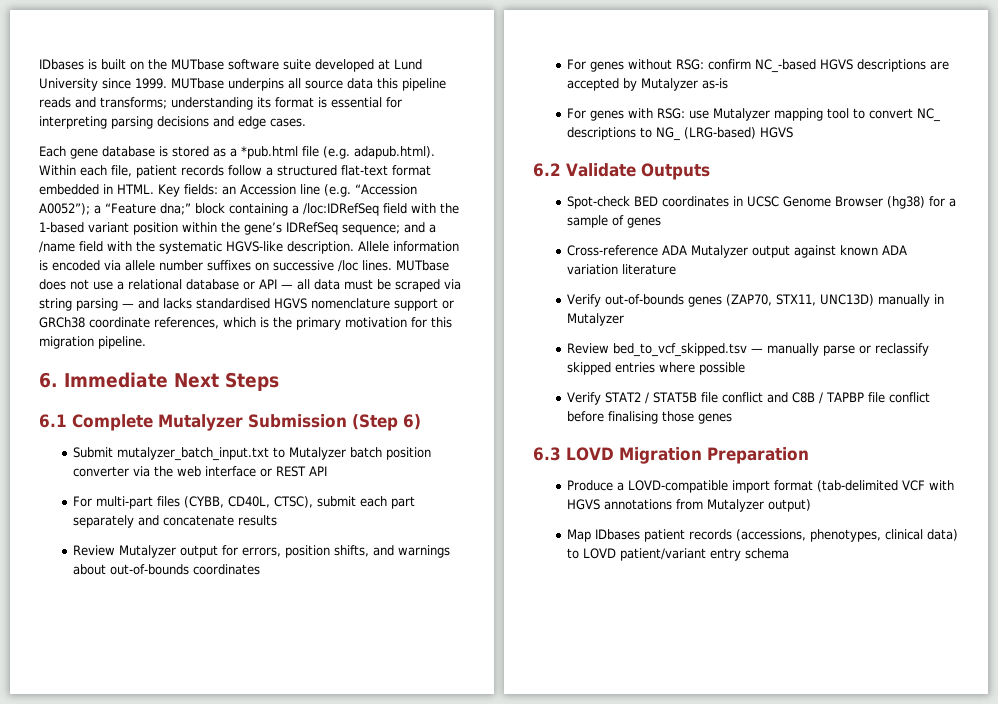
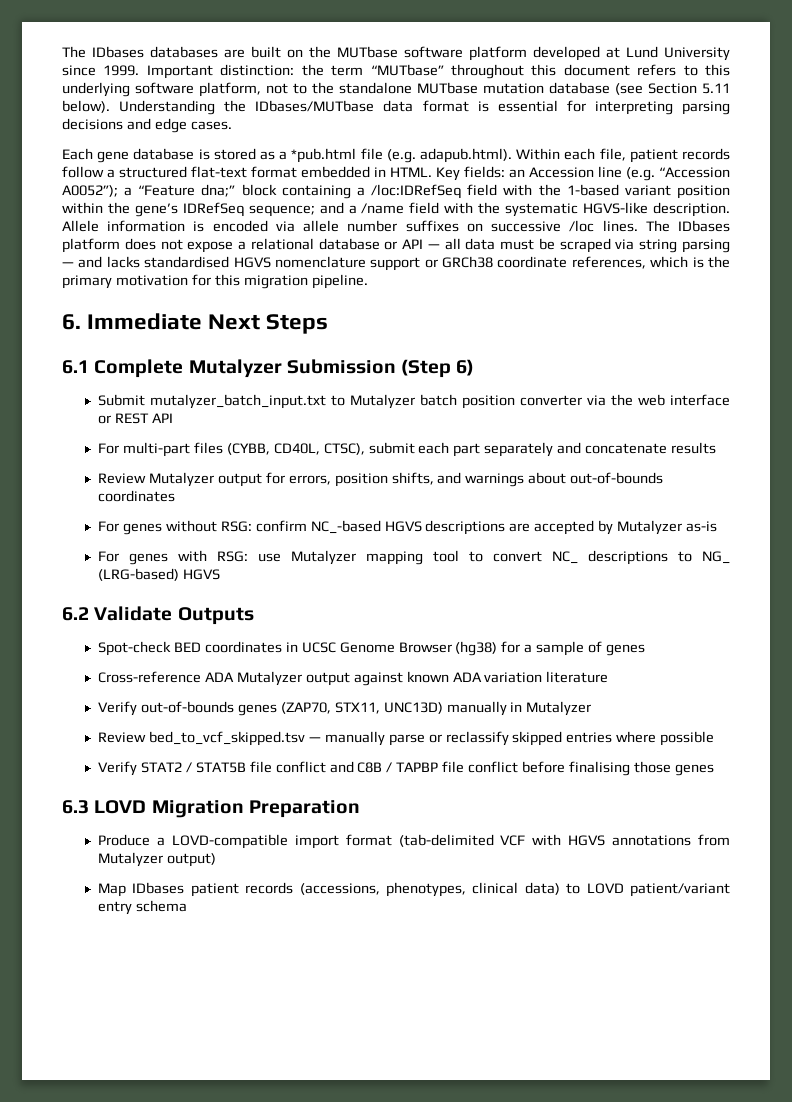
[39,59,97,70] IDbases is -> [62,46,245,58] The IDbases databases are
[283,59,311,70] suite -> [469,46,527,61] platform
[171,78,446,91] [39,97,271,110] MUTbase underpins all source data this pipeline reads and transforms; understanding its -> [146,64,730,79] [62,82,730,97] [62,100,414,115] Important distinction: the term “MUTbase” throughout this document refers to this underlying software platform, not to the standalone MUTbase mutation database (see Section 5.11 below). Understanding the IDbases/MUTbase data
[396,260,449,271] MUTbase -> [645,220,731,232] [62,238,120,253] The IDbases platform
[93,281,113,290] use -> [187,241,234,253] expose

